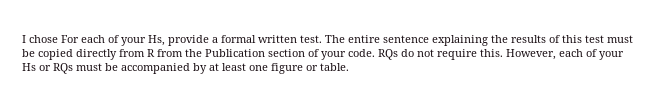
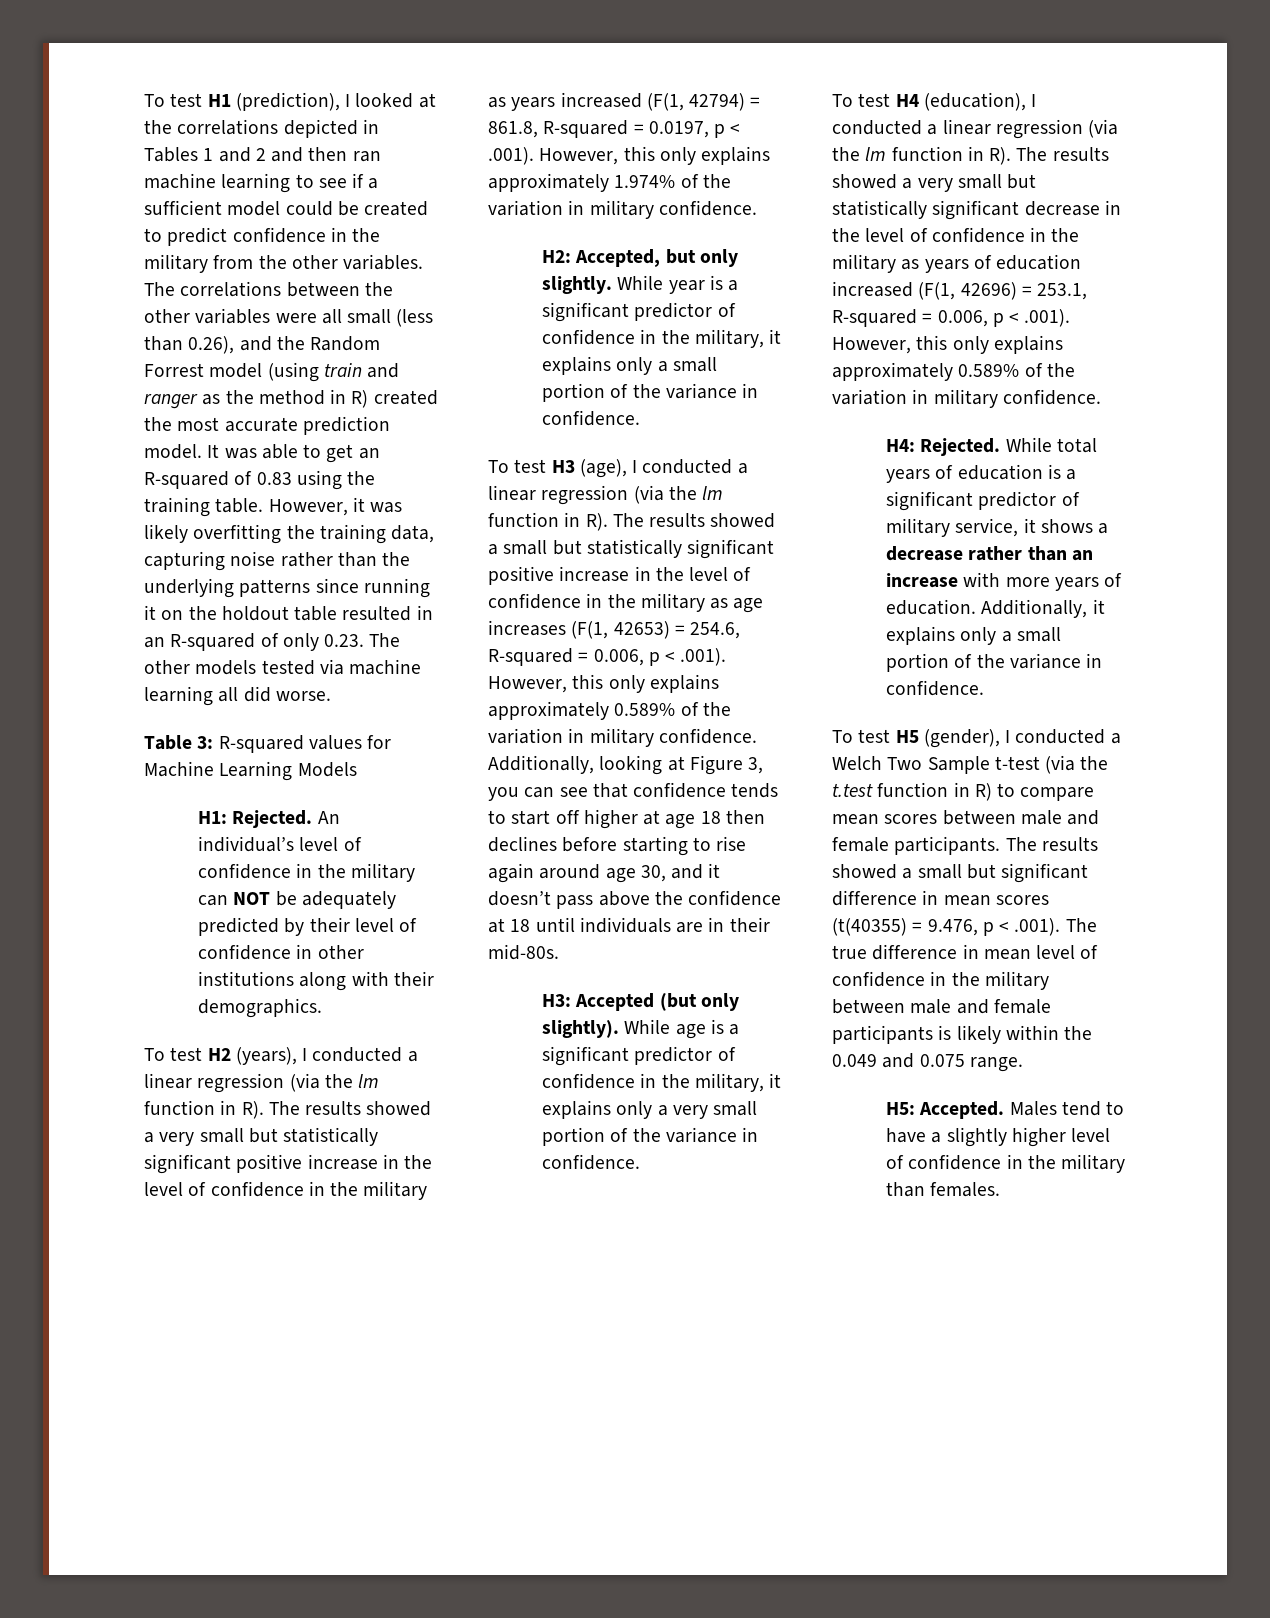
[22,35,633,46] [22,49,624,60] [22,63,349,74] I chose For each of your Hs, provide a formal written test. The entire sentence explaining the results of this test must be copied directly from R from the Publication section of your code. RQs do not require this. However, each of your Hs or RQs must be accompanied by at least one figure or table. -> [144,92,436,111] [144,119,379,138] [144,147,381,162] [144,173,379,193] [144,200,429,216] [144,227,381,246] [144,254,424,273] [144,281,393,297] [144,308,434,327] [144,336,381,354] [144,362,400,382] [144,389,438,409] [144,416,390,435] [144,444,380,463] [144,470,376,490] [144,497,403,517] [144,524,435,544] [144,551,411,571] [144,578,430,598] [144,605,433,621] [144,633,401,651] [144,659,422,675] [144,686,331,706] [144,735,392,753] [144,761,357,781] [198,810,340,828] [198,836,362,852] [198,863,415,882] [198,891,396,909] [198,917,418,936] [198,944,364,960] [198,971,434,991] [198,998,323,1018] [144,1047,418,1065] [144,1073,380,1093] [144,1100,432,1119] [144,1127,379,1146] [144,1154,433,1174] [144,1181,428,1200] [488,92,761,111] [488,120,741,138] [488,146,771,165] [488,173,731,192] [488,200,757,219] [542,249,738,267] [542,275,739,294] [542,302,736,322] [542,329,782,348] [542,356,717,375] [542,383,759,402] [542,410,641,426] [488,459,748,478] [488,485,724,505] [488,512,776,531] [488,539,775,559] [488,566,752,585] [488,593,764,613] [488,620,741,639] [488,648,727,666] [488,674,719,693] [488,701,731,720] [488,728,757,747] [488,755,764,775] [488,782,779,801] [488,809,765,829] [488,836,747,856] [488,863,721,883] [488,890,782,909] [488,917,770,933] [488,944,559,960] [542,993,739,1011] [542,1019,740,1039] [542,1046,736,1066] [542,1073,782,1092] [542,1100,758,1119] [542,1127,759,1146] [542,1154,641,1170] [832,92,1037,111] [832,119,1119,139] [832,146,1109,165] [832,174,1037,192] [832,200,1121,220] [832,227,1080,243] [832,254,1082,273] [832,281,1088,300] [832,309,1071,327] [832,335,1063,354] [832,362,1075,381] [832,389,1101,408] [886,437,1097,456] [886,464,1077,483] [886,491,1080,511] [886,518,1109,537] [886,546,1093,561] [886,572,1123,591] [886,599,1105,618] [886,626,1061,645] [886,653,1103,672] [886,680,985,696] [832,729,1121,748] [832,755,1109,774] [832,782,1095,801] [832,810,1100,825] [832,836,1098,855] [832,863,1089,883] [832,890,1049,906] [832,918,1097,936] [832,944,1099,960] [832,971,1049,990] [832,999,1051,1014] [832,1025,1093,1044] [832,1053,1023,1072] [886,1101,1125,1119] [886,1127,1111,1147] [886,1154,1126,1173] [886,1182,1001,1197] To test H1 (prediction), I looked at the correlations depicted in Tables 1 and 2 and then ran machine learning to see if a sufficient model could be created to predict confidence in the military from the other variables. The correlations between the other variables were all small (less than 0.26), and the Random Forrest model (using train and ranger as the method in R) created the most accurate prediction model. It was able to get an R-squared of 0.83 using the training table. However, it was likely overfitting the training data, capturing noise rather than the underlying patterns since running it on the holdout table resulted in an R-squared of only 0.23. The other models tested via machine learning all did worse. // Table 3: R-squared values for Machine Learning Models // H1: Rejected. An individual’s level of confidence in the military can NOT be adequately predicted by their level of confidence in other institutions along with their demographics. // To test H2 (years), I conducted a linear regression (via the lm function in R). The results showed a very small but statistically significant positive increase in the level of confidence in the military as years increased (F(1, 42794) = 861.8, R-squared = 0.0197, p < .001). However, this only explains approximately 1.974% of the variation in military confidence. // H2: Accepted, but only slightly. While year is a significant predictor of confidence in the military, it explains only a small portion of the variance in confidence. // To test H3 (age), I conducted a linear regression (via the lm function in R). The results showed a small but statistically significant positive increase in the level of confidence in the military as age increases (F(1, 42653) = 254.6, R-squared = 0.006, p < .001). However, this only explains approximately 0.589% of the variation in military confidence. Additionally, looking at Figure 3, you can see that confidence tends to start off higher at age 18 then declines before starting to rise again around age 30, and it doesn’t pass above the confidence at 18 until individuals are in their mid-80s. // H3: Accepted (but only slightly). While age is a significant predictor of confidence in the military, it explains only a very small portion of the variance in confidence. // To test H4 (education), I conducted a linear regression (via the lm function in R). The results showed a very small but statistically significant decrease in the level of confidence in the military as years of education increased (F(1, 42696) = 253.1, R-squared = 0.006, p < .001). However, this only explains approximately 0.589% of the variation in military confidence. // H4: Rejected. While total years of education is a significant predictor of military service, it shows a decrease rather than an increase with more years of education. Additionally, it explains only a small portion of the variance in confidence. // To test H5 (gender), I conducted a Welch Two Sample t-test (via the t.test function in R) to compare mean scores between male and female participants. The results showed a small but significant difference in mean scores (t(40355) = 9.476, p < .001). The true difference in mean level of confidence in the military between male and female participants is likely within the 0.049 and 0.075 range. // H5: Accepted. Males tend to have a slightly higher level of confidence in the military than females.

